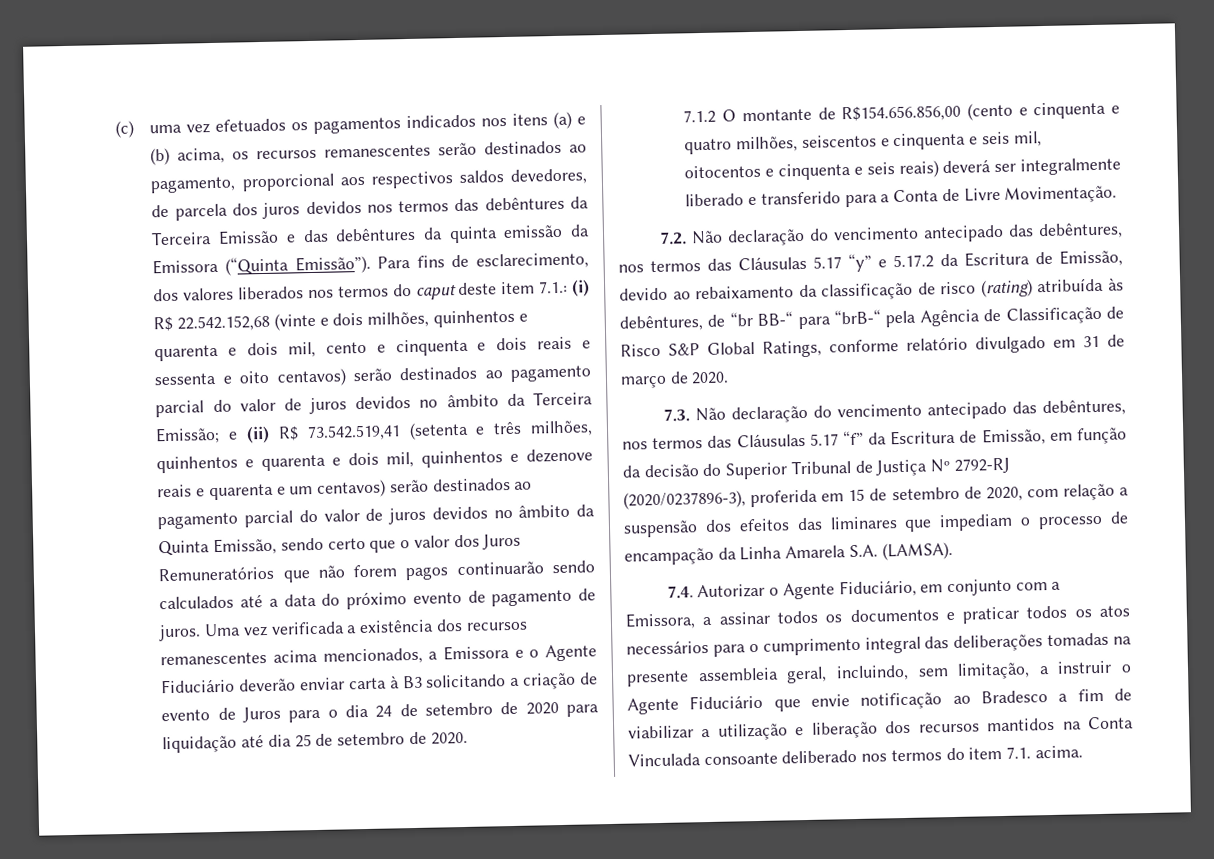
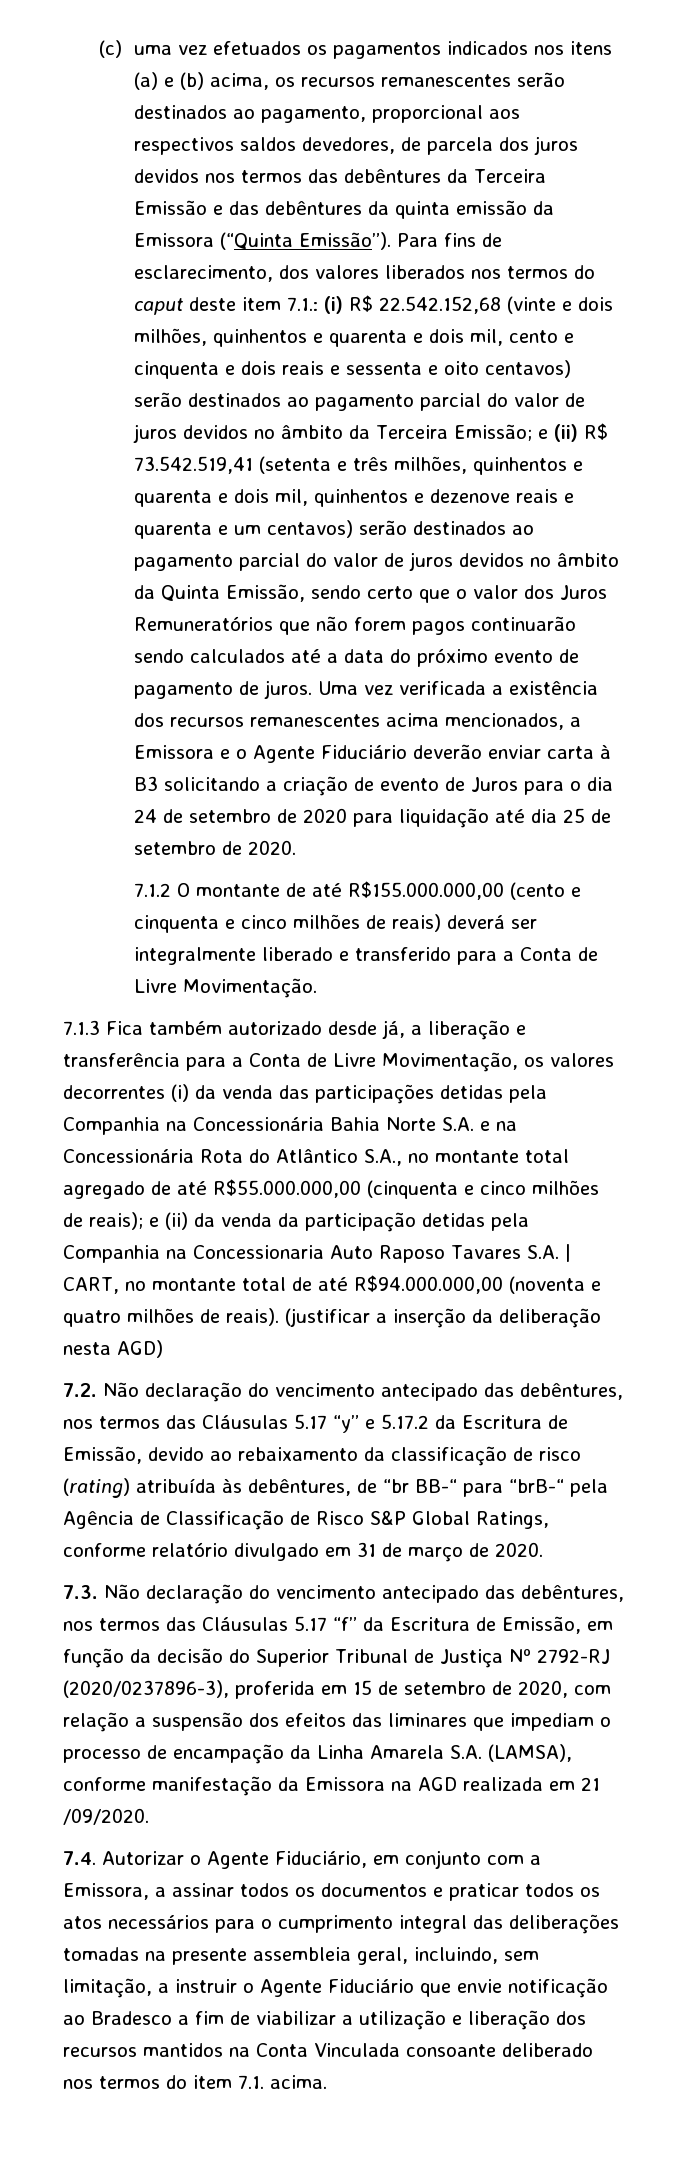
[841,104,962,123] R$154.656.856,00 -> [312,881,505,900] até R$155.000.000,00
[684,131,1042,155] [684,162,895,181] quatro milhões, seiscentos e cinquenta e seis mil, oitocentos e cinquenta e seis -> [241,914,387,929] cinco milhões de
(1118, 194) none -> [63,1020,526,1040] [63,1052,614,1072] [63,1084,547,1104] [63,1117,517,1135] [63,1149,569,1166] [63,1179,599,1199] [63,1212,529,1232] [63,1244,571,1263] [63,1275,601,1294] [63,1308,601,1328] [63,1340,163,1358] // 7.1.3 Fica também autorizado desde já, a liberação e transferência para a Conta de Livre Movimentação, os valores decorrentes (i) da venda das participações detidas pela Companhia na Concessionária Bahia Norte S.A. e na Concessionária Rota do Atlântico S.A., no montante total agregado de até R$55.000.000,00 (cinquenta e cinco milhões de reais); e (ii) da venda da participação detidas pela Companhia na Concessionaria Auto Raposo Tavares S.A. | CART, no montante total de até R$94.000.000,00 (noventa e quatro milhões de reais). (justificar a inserção da deliberação nesta AGD)
[881,541,953,561] (LAMSA). -> [488,1744,572,1762] [63,1776,600,1796] [63,1808,149,1825] (LAMSA), conforme manifestação da Emissora na AGD realizada em 21 /09/2020.

